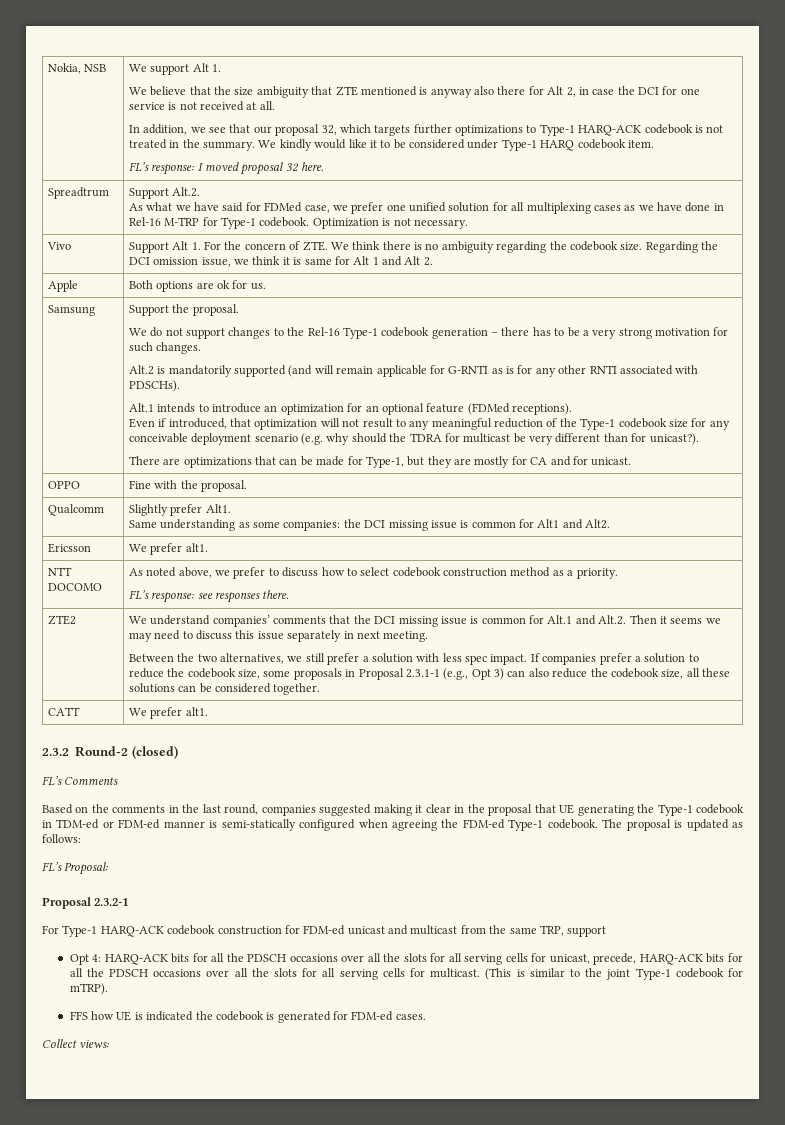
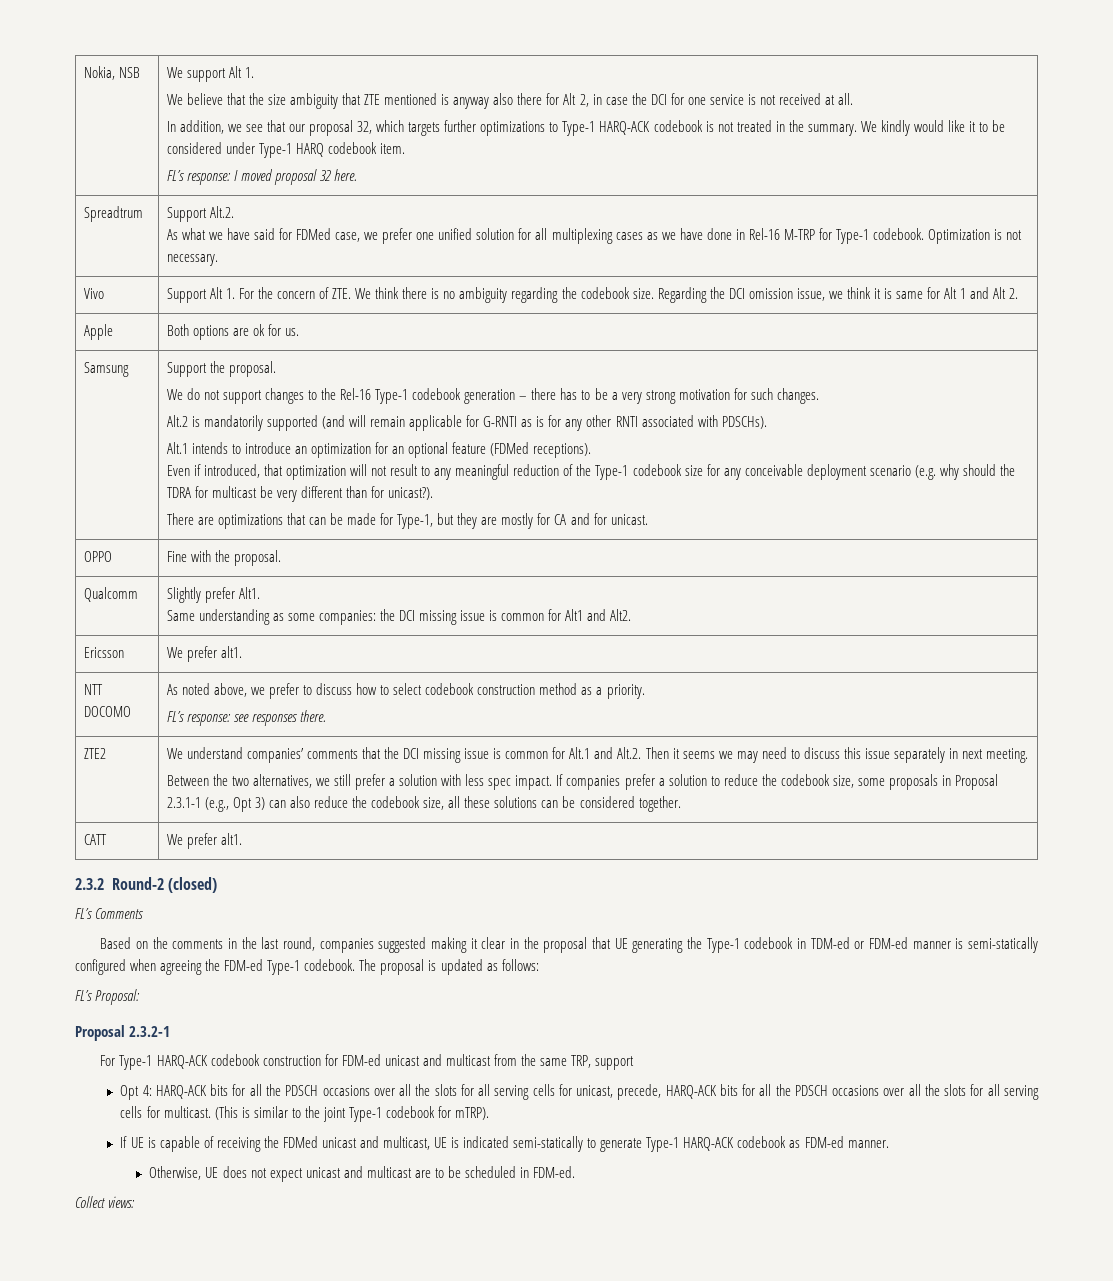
[69,1011,426,1023] FFS how UE is indicated the codebook is generated for FDM-ed cases. -> [120,1136,889,1152] [149,1166,576,1182] If UE is capable of receiving the FDMed unicast and multicast, UE is indicated semi-statically to generate Type-1 HARQ-ACK codebook as FDM-ed manner. // Otherwise, UE does not expect unicast and multicast are to be scheduled in FDM-ed.

